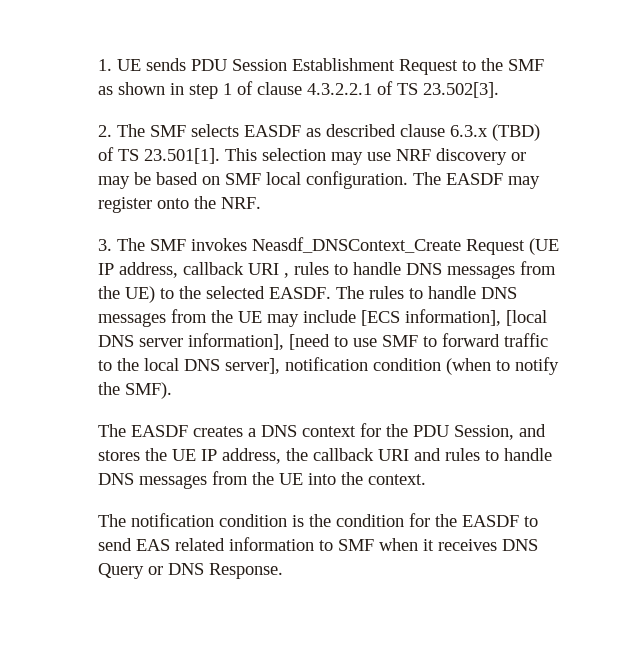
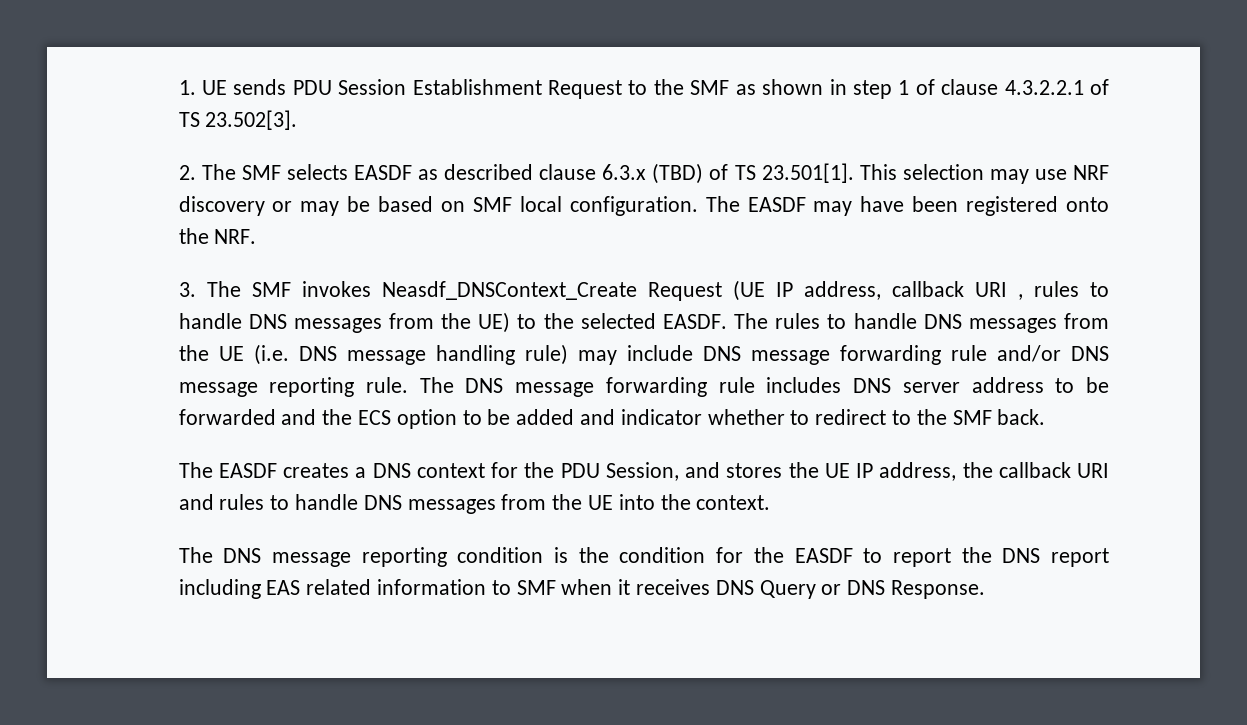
[97,197,152,213] register -> [860,196,1059,216] have been registered
[266,309,547,327] [97,333,548,350] [97,357,559,375] [97,382,172,399] may include [ECS information], [local DNS server information], [need to use SMF to forward traffic to the local DNS server], notification condition (when to notify the SMF). -> [253,344,1110,365] [178,377,1109,397] [178,409,1046,429] (i.e. DNS message handling rule) may include DNS message forwarding rule and/or DNS message reporting rule. The DNS message forwarding rule includes DNS server address to be forwarded and the ECS option to be added and indicator whether to redirect to the SMF back.
[130,513,214,527] notification -> [223,547,447,567] DNS message reporting
[97,538,132,551] send -> [892,547,1109,567] [178,579,261,599] report the DNS report including

